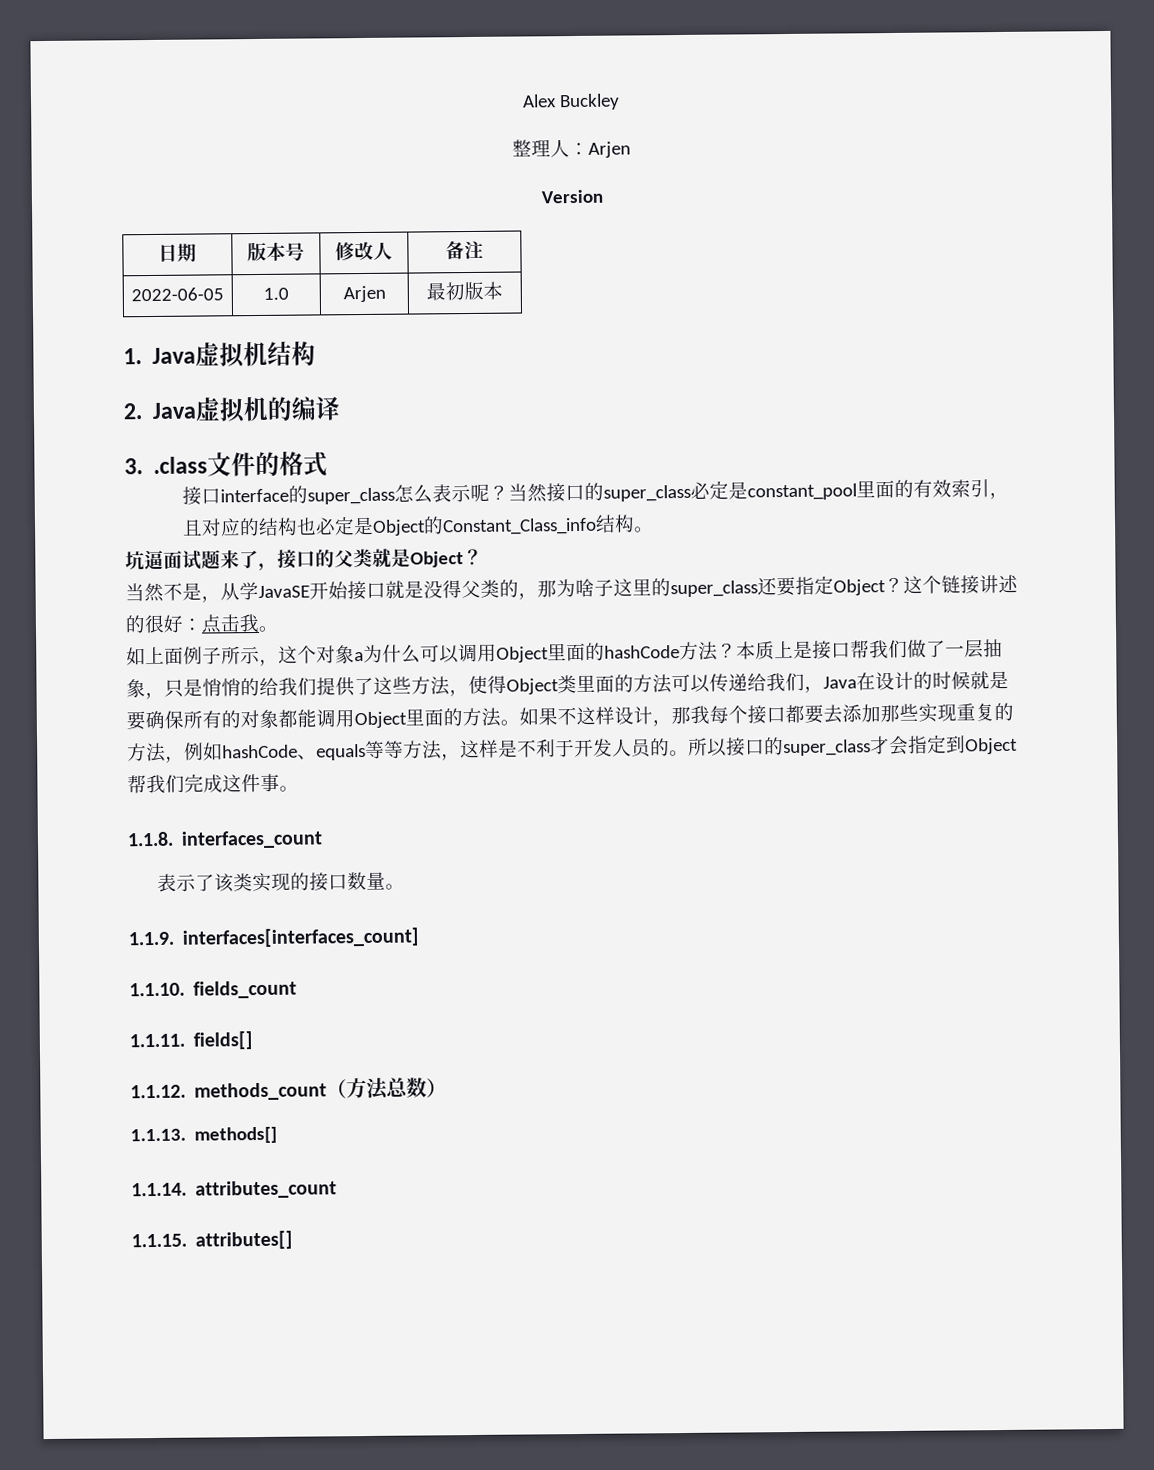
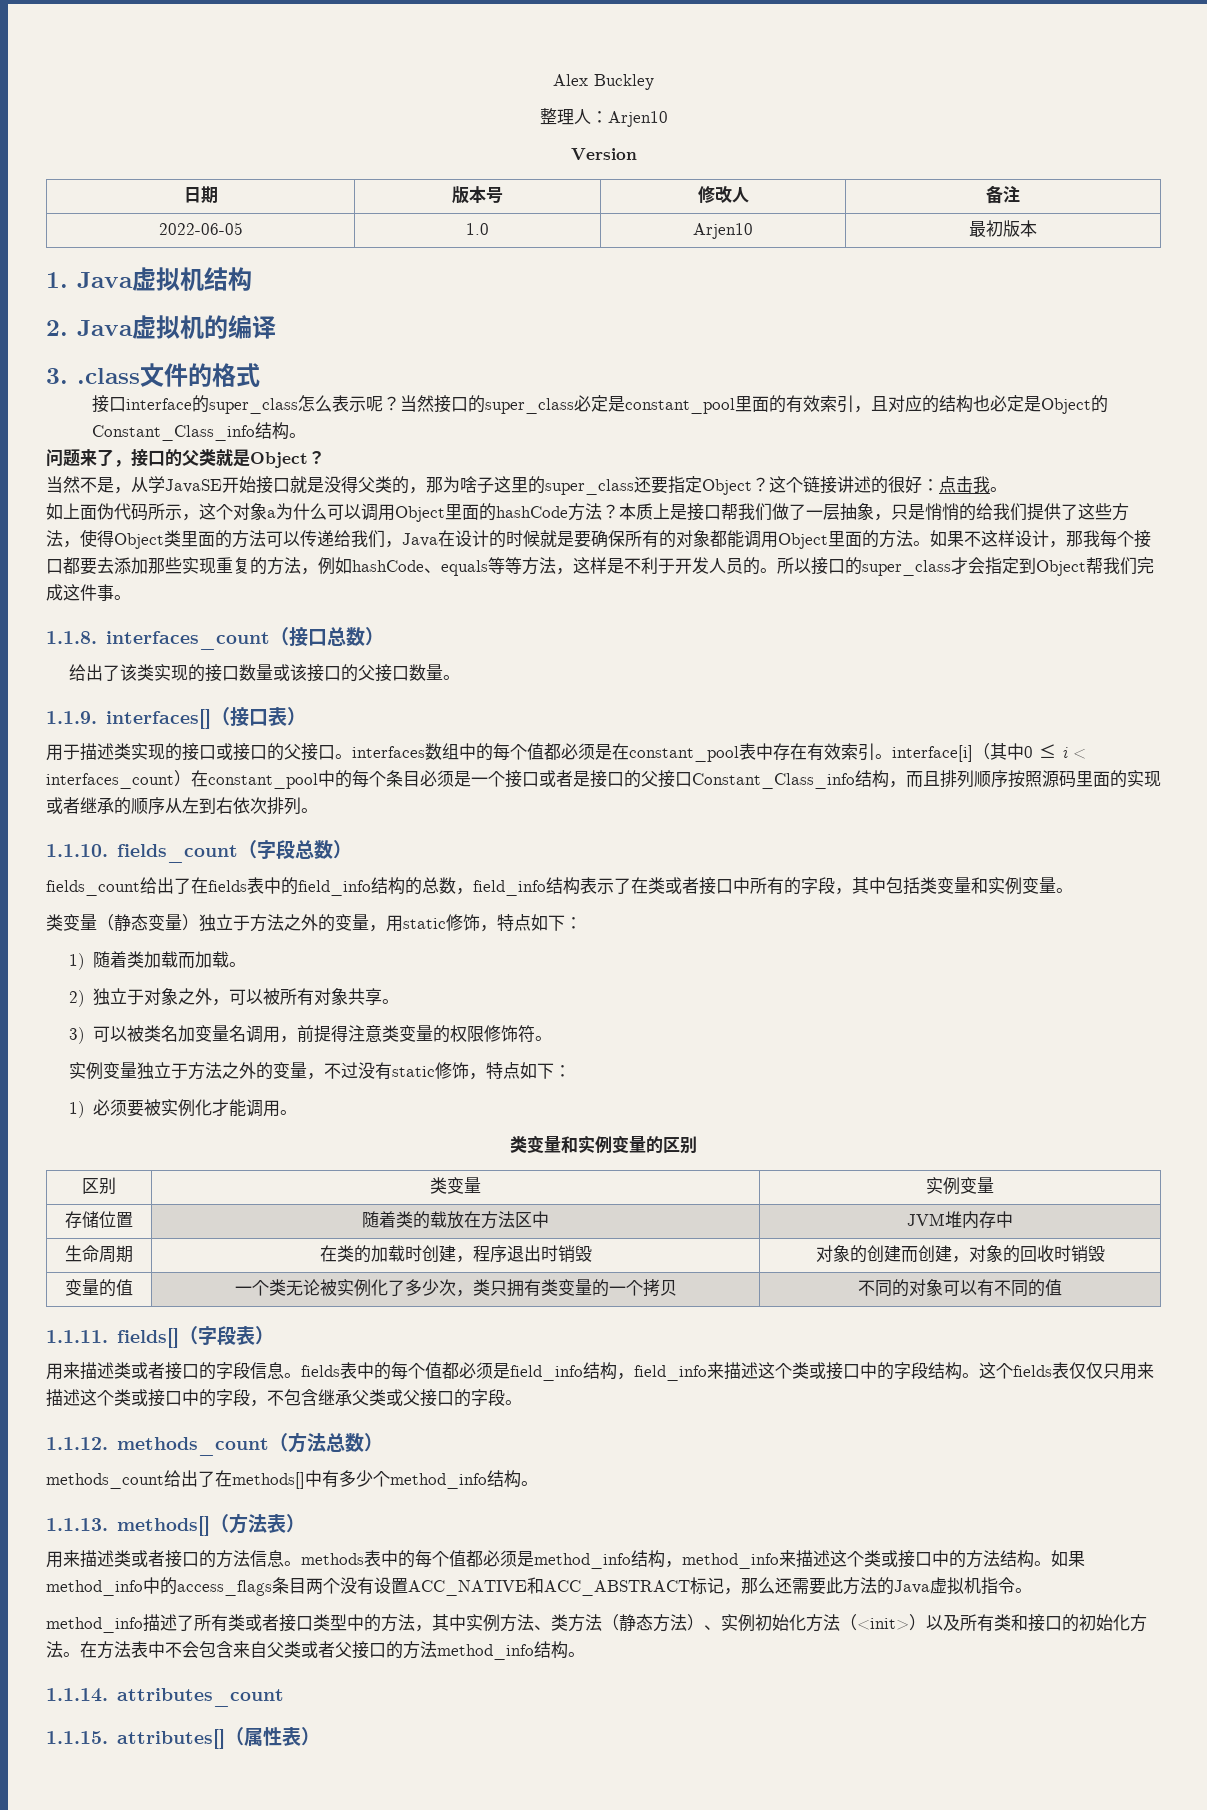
[588,141,631,158] Arjen -> [607,111,668,127] Arjen10
[342,285,386,303] Arjen -> [693,223,753,239] Arjen10
[125,549,202,571] 坑逼面试 -> [46,449,63,467] 问
[183,646,222,665] 例子 -> [97,503,148,521] 伪代码
[157,873,197,892] // 表示 -> [269,627,384,647] [68,664,103,681] （接口总数） // 给出
[385,883,406,890] [128,927,420,948] [129,980,298,999] [129,1031,254,1050] 。 // 1.1.9. interfaces[interfaces_count] // 1.1.10. fields_count // 1.1.11. fields[] -> [272,664,460,682] [46,707,306,729] [46,743,1086,762] [46,770,1161,789] [46,797,318,815] [46,840,352,863] [46,877,1073,896] [46,914,582,932] [68,951,247,970] [68,988,400,1007] [68,1025,553,1044] [68,1062,571,1080] [68,1099,298,1118] [510,1135,697,1154] [82,1177,116,1195] [430,1177,481,1194] [926,1177,994,1195] [65,1211,133,1228] [362,1211,549,1229] [907,1211,1013,1229] [65,1245,133,1263] [319,1245,592,1263] [815,1245,1105,1263] [65,1279,133,1297] [234,1279,677,1297] [858,1279,1062,1297] [46,1326,274,1348] [46,1362,1154,1381] [46,1389,522,1407] 或该接口的父接口数量。 // 1.1.9. interfaces[]（接口表） // 用于描述类实现的接口或接口的父接口。interfaces数组中的每个值都必须是在constant_pool表中存在有效索引。interface[i]（其中0 ≤ i < interfaces_count）在constant_pool中的每个条目必须是一个接口或者是接口的父接口Constant_Class_info结构，而且排列顺序按照源码里面的实现或者继承的顺序从左到右依次排列。 // 1.1.10. fields_count（字段总数） // fields_count给出了在fields表中的field_info结构的总数，field_info结构表示了在类或者接口中所有的字段，其中包括类变量和实例变量。 // 类变量（静态变量）独立于方法之外的变量，用static修饰，特点如下： // 1)随着类加载而加载。 // 2)独立于对象之外，可以被所有对象共享。 // 3)可以被类名加变量名调用，前提得注意类变量的权限修饰符。 // 实例变量独立于方法之外的变量，不过没有static修饰，特点如下： // 1)必须要被实例化才能调用。 // 类变量和实例变量的区别 // 区别 | 类变量 | 实例变量 // 存储位置 | 随着类的载放在方法区中 | JVM堆内存中 // 生命周期 | 在类的加载时创建，程序退出时销毁 | 对象的创建而创建，对象的回收时销毁 // 变量的值 | 一个类无论被实例化了多少次，类只拥有类变量的一个拷贝 | 不同的对象可以有不同的值 // 1.1.11. fields[]（字段表） // 用来描述类或者接口的字段信息。fields表中的每个值都必须是field_info结构，field_info来描述这个类或接口中的字段结构。这个fields表仅仅只用来描述这个类或接口中的字段，不包含继承父类或父接口的字段。
[130,1126,278,1144] 1.1.13. methods[] -> [46,1470,538,1489] [46,1513,305,1536] [46,1550,1085,1569] [46,1577,1032,1596] [46,1614,1147,1633] [46,1641,585,1660] methods_count给出了在methods[]中有多少个method_info结构。 // 1.1.13. methods[]（方法表） // 用来描述类或者接口的方法信息。methods表中的每个值都必须是method_info结构，method_info来描述这个类或接口中的方法结构。如果method_info中的access_flags条目两个没有设置ACC_NATIVE和ACC_ABSTRACT标记，那么还需要此方法的Java虚拟机指令。 // method_info描述了所有类或者接口类型中的方法，其中实例方法、类方法（静态方法）、实例初始化方法（<init>）以及所有类和接口的初始化方法。在方法表中不会包含来自父类或者父接口的方法method_info结构。
(294, 1240) none -> [224,1727,320,1746] （属性表）

